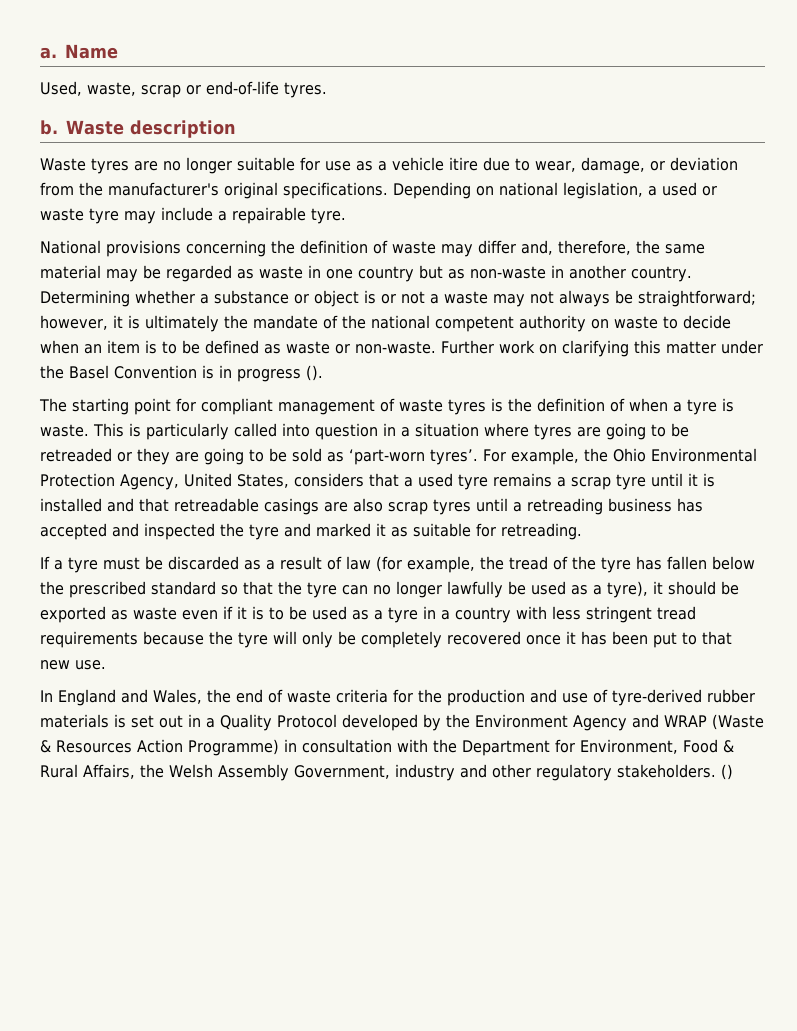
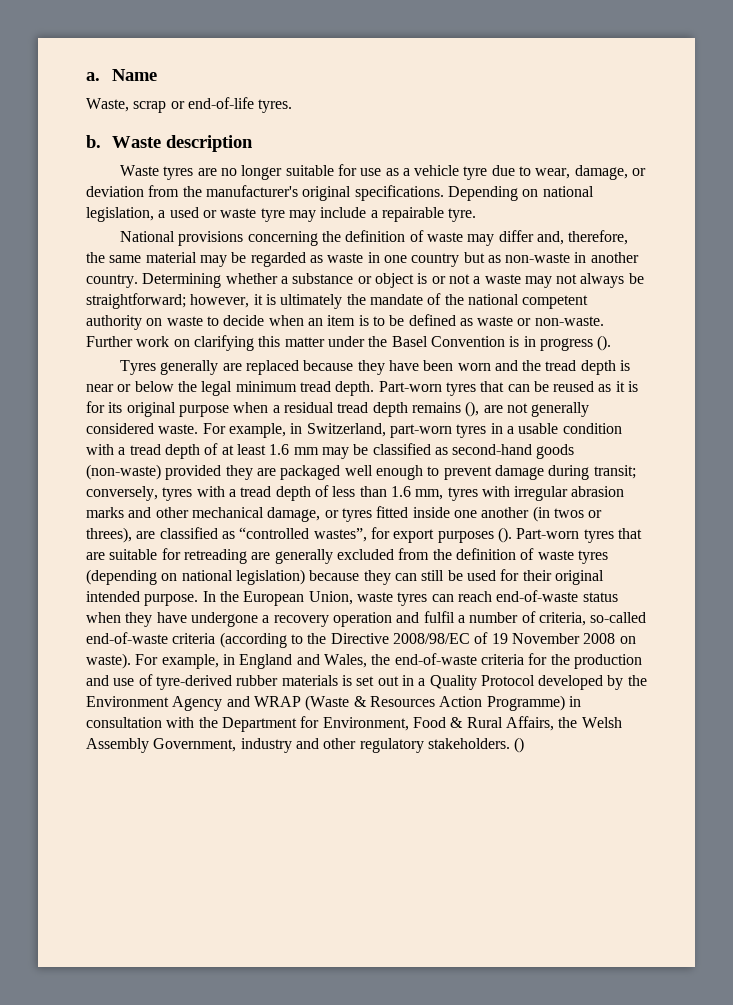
[40,81,136,96] Used, waste, -> [86,98,129,112] Waste,
[448,157,478,171] itire -> [463,166,488,180] tyre
[39,398,734,415] [40,423,689,440] [40,448,757,465] [40,473,715,490] [40,498,703,515] [40,523,582,540] [40,556,755,573] [40,581,739,598] [40,606,696,623] [40,631,732,648] [40,660,106,670] [40,690,53,702] The starting point for compliant management of waste tyres is the definition of when a tyre is waste. This is particularly called into question in a situation where tyres are going to be retreaded or they are going to be sold as ‘part-worn tyres’. For example, the Ohio Environmental Protection Agency, United States, considers that a used tyre remains a scrap tyre until it is installed and that retreadable casings are also scrap tyres until a retreading business has accepted and inspected the tyre and marked it as suitable for retreading. // If a tyre must be discarded as a result of law (for example, the tread of the tyre has fallen below the prescribed standard so that the tyre can no longer lawfully be used as a tyre), it should be exported as waste even if it is to be used as a tyre in a country with less stringent tread requirements because the tyre will only be completely recovered once it has been put to that new use. // In -> [119,360,631,375] [86,381,639,396] [86,401,590,417] [86,423,622,438] [86,443,575,459] [86,464,636,480] [86,485,625,501] [86,506,603,522] [86,527,642,543] [86,548,608,564] [86,569,604,585] [86,590,618,606] [86,611,647,627] [86,632,636,648] [86,653,235,669] Tyres generally are replaced because they have been worn and the tread depth is near or below the legal minimum tread depth. Part-worn tyres that can be reused as it is for its original purpose when a residual tread depth remains (), are not generally considered waste. For example, in Switzerland, part-worn tyres in a usable condition with a tread depth of at least 1.6 mm may be classified as second-hand goods (non-waste) provided they are packaged well enough to prevent damage during transit; conversely, tyres with a tread depth of less than 1.6 mm, tyres with irregular abrasion marks and other mechanical damage, or tyres fitted inside one another (in twos or threes), are classified as “controlled wastes”, for export purposes (). Part-worn tyres that are suitable for retreading are generally excluded from the definition of waste tyres (depending on national legislation) because they can still be used for their original intended purpose. In the European Union, waste tyres can reach end-of-waste status when they have undergone a recovery operation and fulfil a number of criteria, so-called end-of-waste criteria (according to the Directive 2008/98/EC of 19 November 2008 on waste). For example, in
[235,689,331,703] end of waste -> [394,653,477,665] end-of-waste

